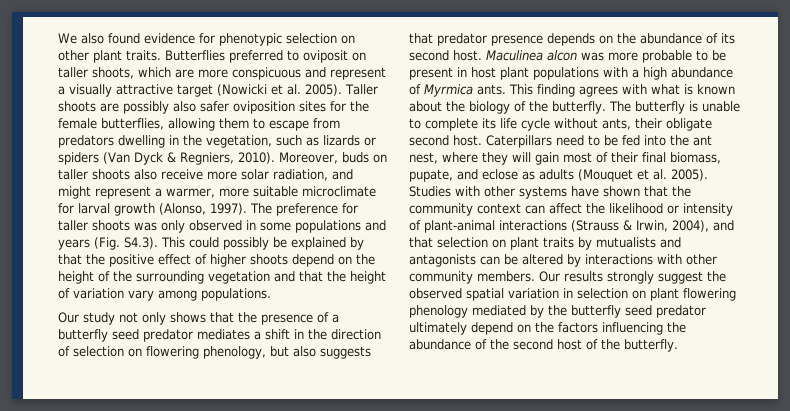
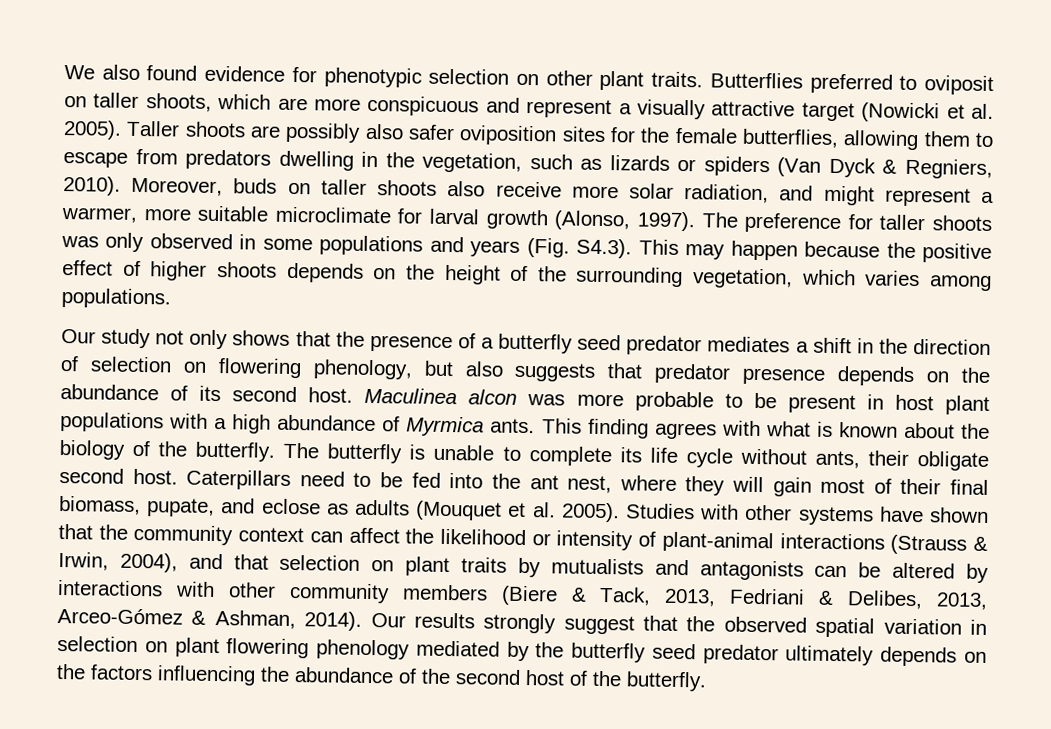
[189,237,364,250] [58,254,82,265] could possibly be explained by that -> [685,240,881,261] may happen because
[292,254,334,267] depend -> [286,262,364,283] depends
[208,271,386,284] [58,288,154,301] vegetation and that the height of variation vary -> [693,268,921,289] vegetation, which varies
[477,271,535,282] members. -> [401,584,988,610] [57,607,363,631] members (Biere & Tack, 2013, Fedriani & Delibes, 2013, Arceo-Gómez & Ashman, 2014).
(703, 277) none -> [643,615,679,631] that
[471,322,513,335] depend -> [880,646,958,667] depends

